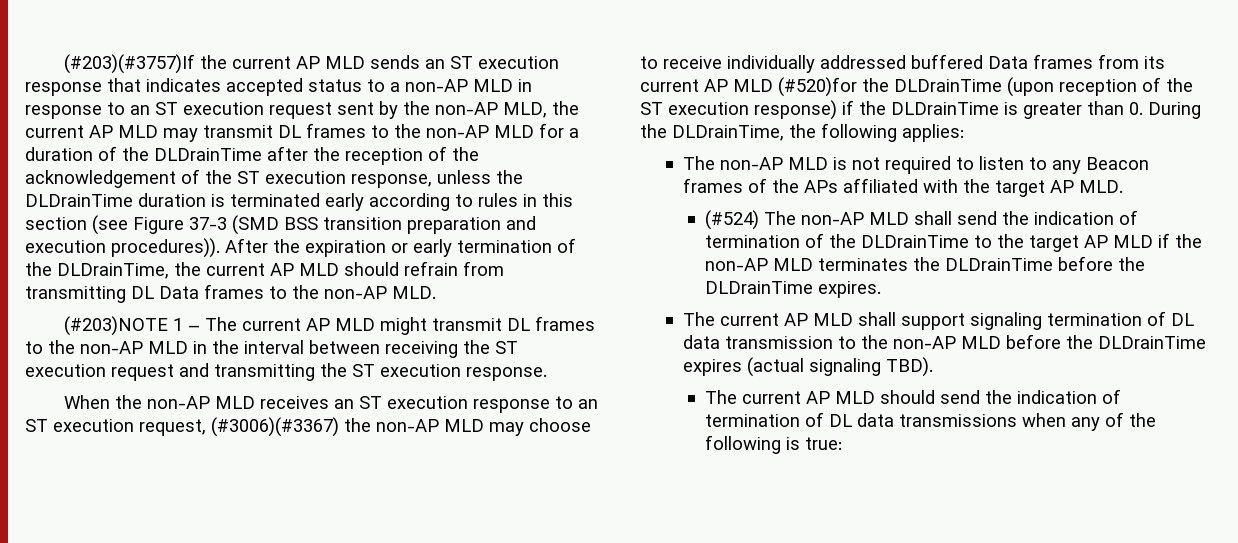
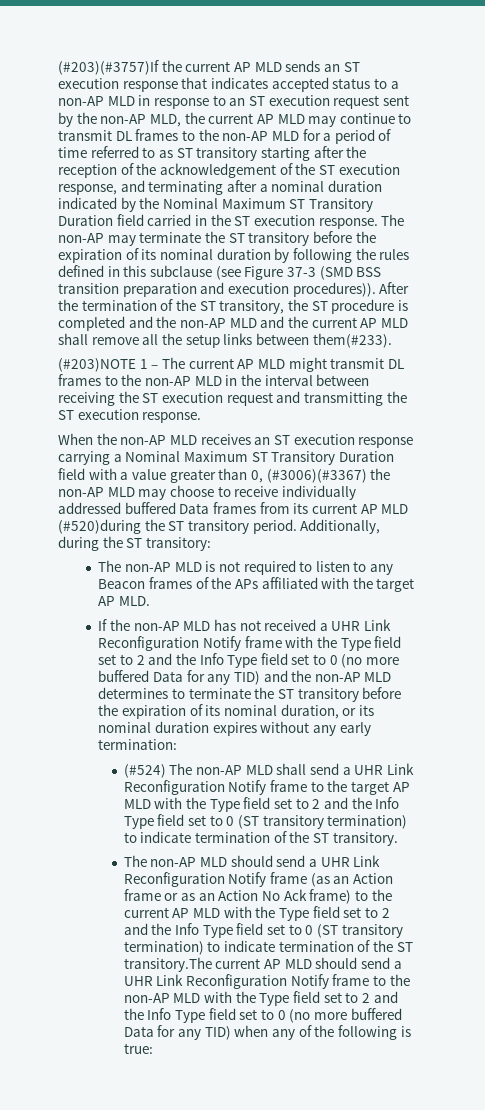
(198, 135) none -> [339,113,412,124] continue to
[25,146,262,161] duration of the DLDrainTime -> [334,129,392,144] [58,146,310,161] period of time referred to as ST transitory starting
[437,170,523,184] [25,193,518,211] unless the DLDrainTime duration is terminated early according to rules -> [120,180,382,195] [58,197,373,212] [58,214,405,229] [58,231,376,246] [58,248,410,263] [58,265,104,277] and terminating after a nominal duration indicated by the Nominal Maximum ST Transitory Duration field carried in the ST execution response. The non-AP may terminate the ST transitory before the expiration of its nominal duration by following the rules defined
[25,217,87,230] section -> [149,265,212,277] subclause
[305,238,576,257] [25,261,504,279] [25,284,436,303] expiration or early termination of the DLDrainTime, the current AP MLD should refrain from transmitting DL Data frames to the non-AP MLD. -> [81,299,408,314] [58,316,408,331] [58,333,392,348] termination of the ST transitory, the ST procedure is completed and the non-AP MLD and the current AP MLD shall remove all the setup links between them(#233).
[554,396,598,409] [25,419,206,436] to an ST execution request, -> [58,451,394,465] [58,468,263,483] carrying a Nominal Maximum ST Transitory Duration field with a value greater than 0,
[778,77,1193,97] [640,100,1201,120] [640,123,964,142] (#520)for the DLDrainTime (upon reception of the ST execution response) if the DLDrainTime is greater than 0. During the DLDrainTime, the following applies: -> [58,519,381,534] [58,536,211,551] (#520)during the ST transitory period. Additionally, during the ST transitory:
(1123, 186) none -> [98,619,392,631] [98,636,402,651] [98,653,400,668] [98,670,392,685] [98,687,402,702] [98,704,374,719] [98,721,371,736] [98,739,178,750] // If the non-AP MLD has not received a UHR Link Reconfiguration Notify frame with the Type field set to 2 and the Info Type field set to 0 (no more buffered Data for any TID) and the non-AP MLD determines to terminate the ST transitory before the expiration of its nominal duration, or its nominal duration expires without any early termination:
[1001,210,1138,225] [704,233,969,248] the indication of termination of the DLDrainTime -> [342,763,414,775] [123,780,308,795] a UHR Link Reconfiguration Notify frame
[1157,233,1202,248] [704,256,1145,271] [704,281,881,298] [682,311,1194,330] [682,334,1206,349] [682,357,933,377] [704,390,737,404] if the non-AP MLD terminates the DLDrainTime before the DLDrainTime expires. // The current AP MLD shall support signaling termination of DL data transmission to the non-AP MLD before the DLDrainTime expires (actual signaling TBD). // The -> [154,797,400,812] [123,814,408,829] [123,831,398,846] [123,855,381,867] [123,872,394,887] [123,889,392,904] [123,906,390,921] [123,923,403,938] [123,940,413,955] [123,957,212,972] with the Type field set to 2 and the Info Type field set to 0 (ST transitory termination) to indicate termination of the ST transitory. // The non-AP MLD should send a UHR Link Reconfiguration Notify frame (as an Action frame or as an Action No Ack frame) to the current AP MLD with the Type field set to 2 and the Info Type field set to 0 (ST transitory termination) to indicate termination of the ST transitory.The
[984,389,1121,404] [704,412,1017,427] the indication of termination of DL data transmissions -> [393,961,402,969] [123,974,410,989] [123,991,398,1006] [123,1008,402,1023] [123,1025,231,1040] a UHR Link Reconfiguration Notify frame to the non-AP MLD with the Type field set to 2 and the Info Type field set to 0 (no more buffered Data for any TID)

